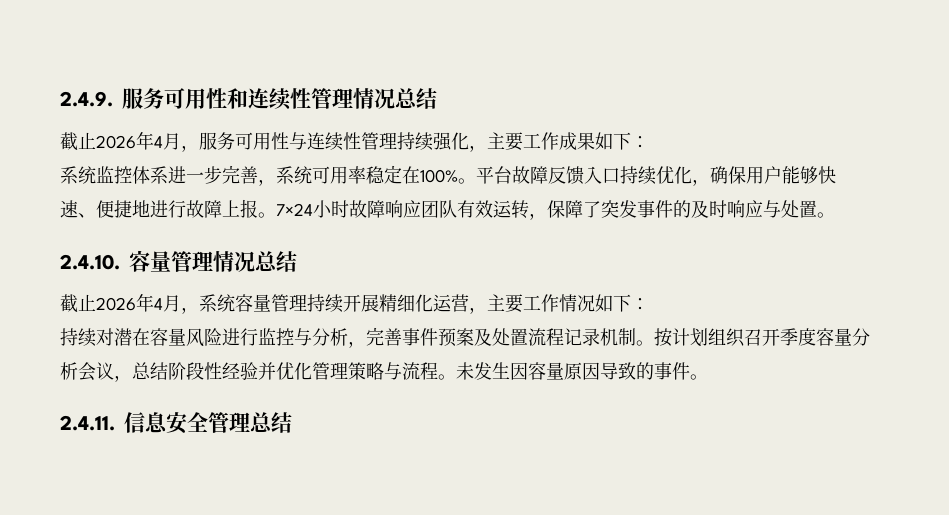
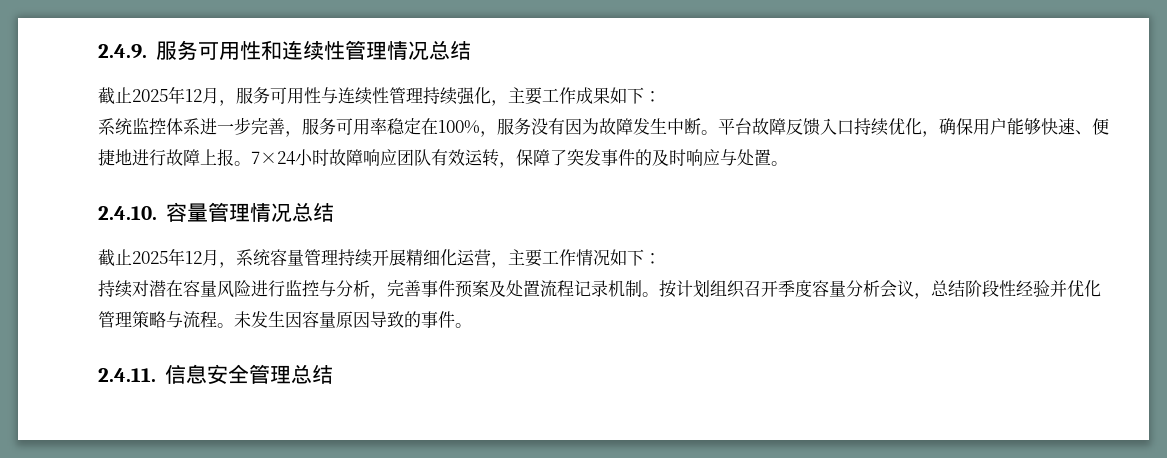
[96,131,163,150] 2026年4 -> [132,86,202,104] 2025年12
[276,166,312,184] 系统 -> [302,118,336,135] 服务
(458, 176) none -> [480,118,701,137] ，服务没有因为故障发生中断
[96,293,163,312] 2026年4 -> [132,248,202,266] 2025年12

